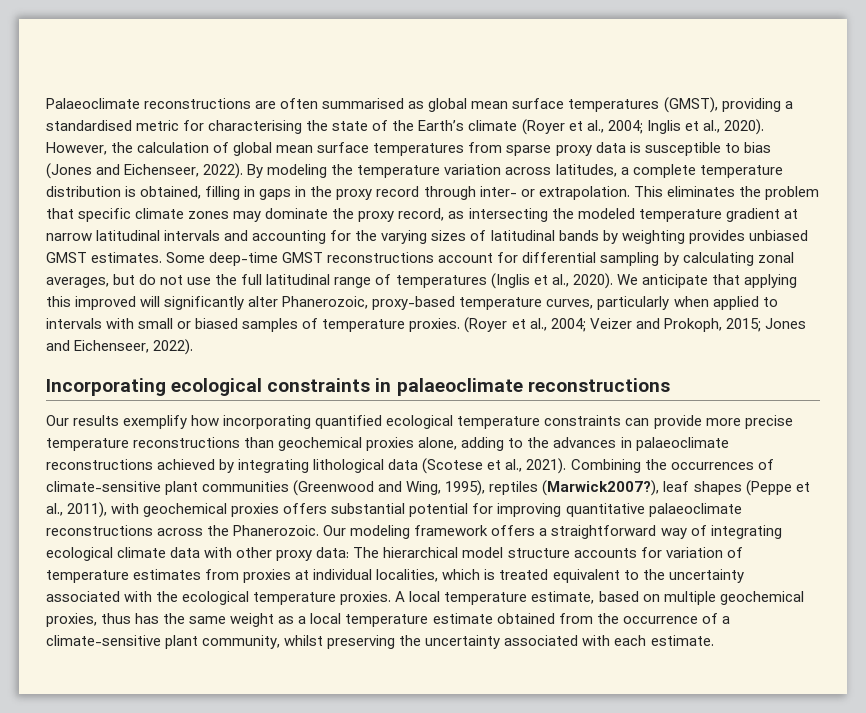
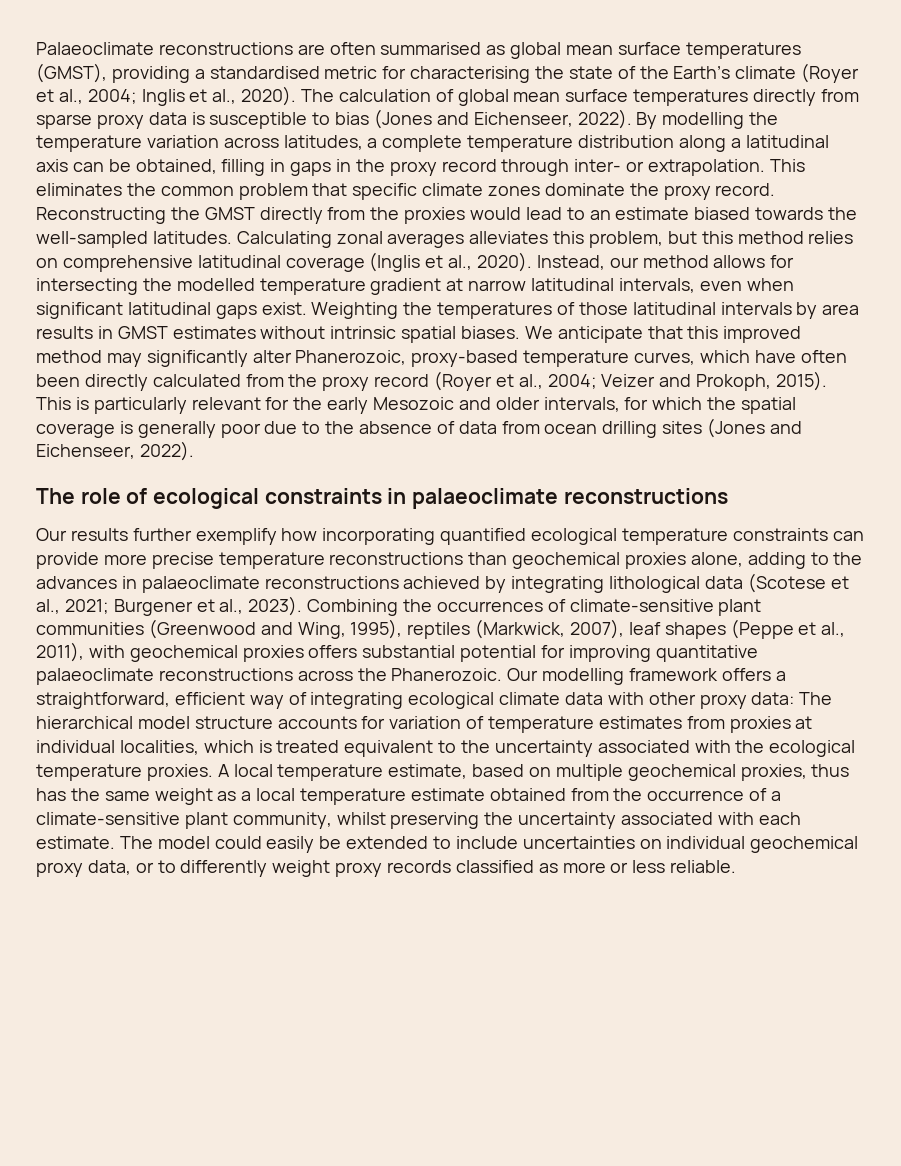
[46,142,134,155] However, the -> [301,89,335,102] The
(465, 149) none -> [753,89,817,106] directly
[267,164,328,178] modeling -> [662,112,745,129] modelling
[125,186,137,197] is -> [678,135,829,152] [36,159,131,172] along a latitudinal axis can be
(761, 191) none -> [160,186,234,196] common
[233,211,262,222] may -> (541, 191) none
[398,208,465,221] record, as -> [715,183,776,196] [36,207,858,224] [36,231,854,248] [36,252,795,272] record. Reconstructing the GMST directly from the proxies would lead to an estimate biased towards the well-sampled latitudes. Calculating zonal averages alleviates this problem, but this method relies on comprehensive latitudinal coverage (Inglis et al., 2020). Instead, our method allows for
[577,208,635,219] modeled -> [176,278,255,291] modelled
[164,230,808,244] [46,252,794,266] [46,273,613,289] intervals and accounting for the varying sizes of latitudinal bands by weighting provides unbiased GMST estimates. Some deep-time GMST reconstructions account for differential sampling by calculating zonal averages, but do not use the full latitudinal range of temperatures (Inglis et al., 2020). -> [618,278,794,293] [36,302,860,319] [36,326,521,343] intervals, even when significant latitudinal gaps exist. Weighting the temperatures of those latitudinal intervals by area results in GMST estimates without intrinsic spatial biases.
[743,274,797,288] applying -> (683, 332) none
[140,296,161,307] will -> [36,350,142,367] method may
[597,296,778,310] [46,318,461,332] particularly when applied to intervals with small or biased samples of temperature proxies. -> [699,350,847,363] [36,374,430,391] which have often been directly calculated from the proxy record
[725,318,806,332] 2015; Jones -> [776,371,828,391] [36,397,797,414] [36,418,766,438] 2015). This is particularly relevant for the early Mesozoic and older intervals, for which the spatial coverage is generally poor due to the absence of data from ocean drilling sites (Jones
[46,378,166,396] Incorporating -> [36,488,148,504] The role of
(120, 420) none -> [132,528,192,541] further
[526,458,567,474] 2021). -> [64,596,303,616] 2021; Burgener et al., 2023).
[542,480,660,496] (Marwick2007?), -> [475,619,625,639] (Markwick, 2007),
[350,525,411,539] modeling -> [542,668,625,685] modelling
[551,525,657,539] straightforward -> [36,692,245,709] straightforward, efficient
(714, 640) none -> [119,836,859,853] [36,860,737,877] The model could easily be extended to include uncertainties on individual geochemical proxy data, or to differently weight proxy records classified as more or less reliable.

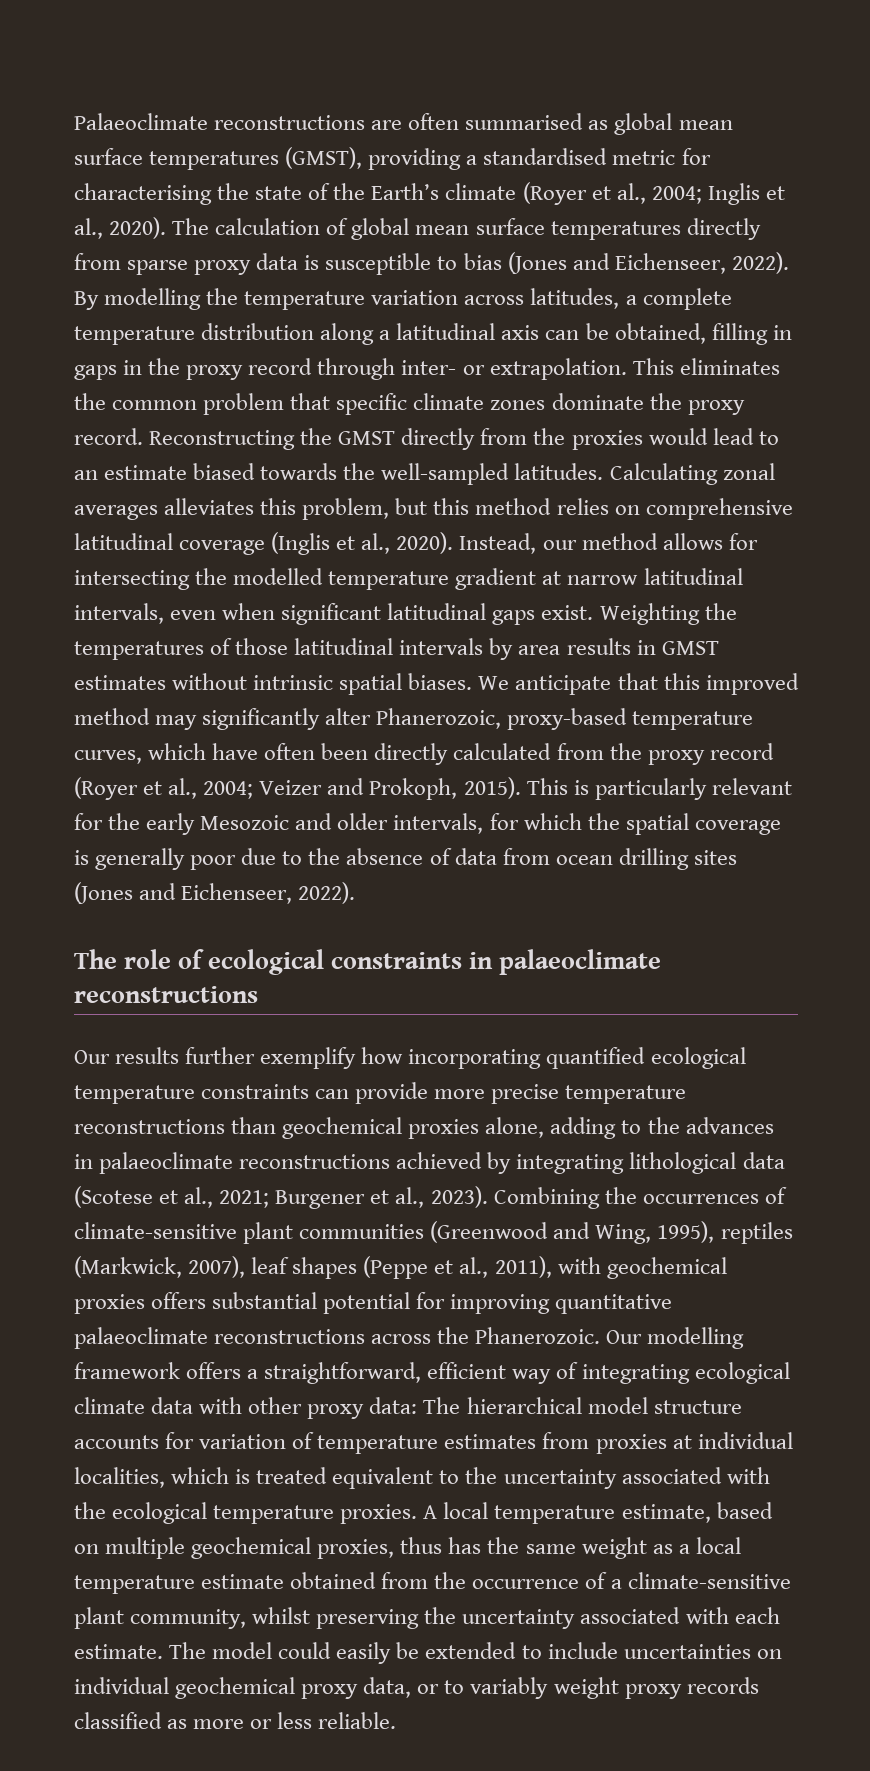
[180,860,268,877] differently -> [470,1677,549,1699] variably

